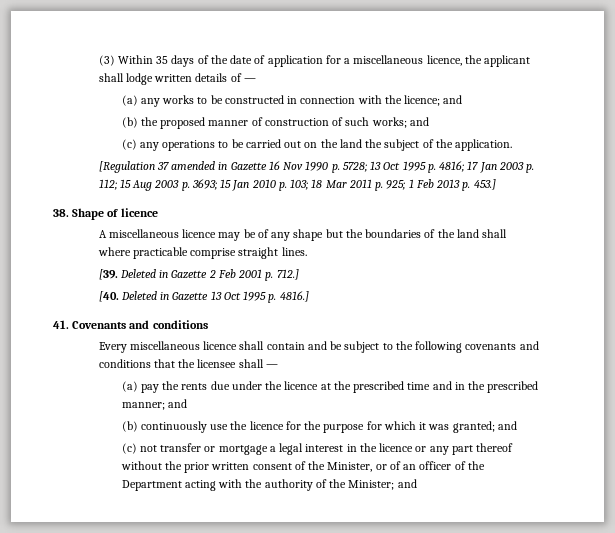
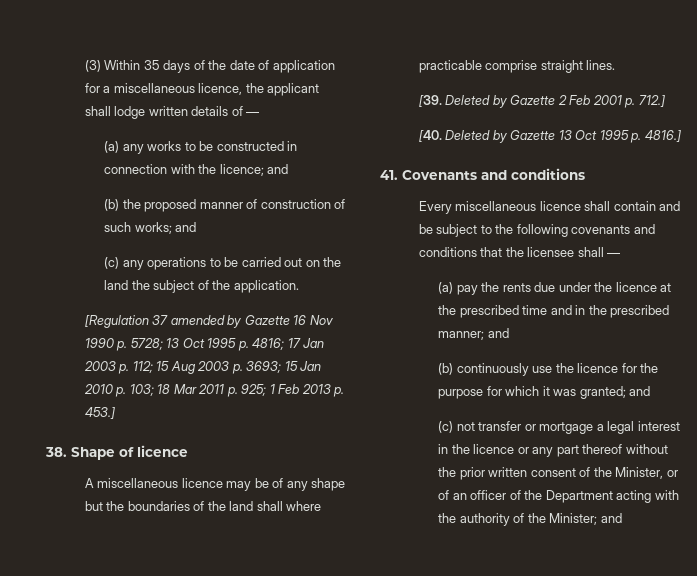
[218,162,228,170] in -> [227,315,242,328] by
[159,270,169,278] in -> [492,95,507,108] by
[160,292,170,300] in -> [492,130,507,143] by

